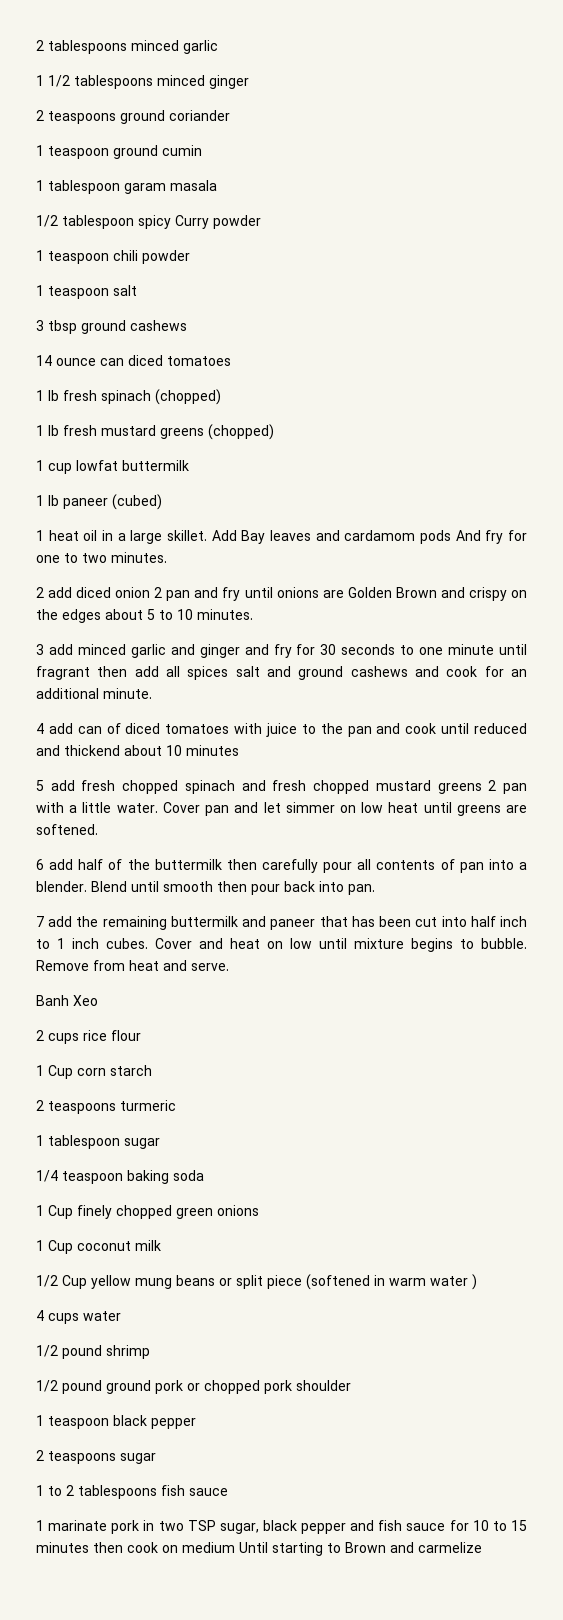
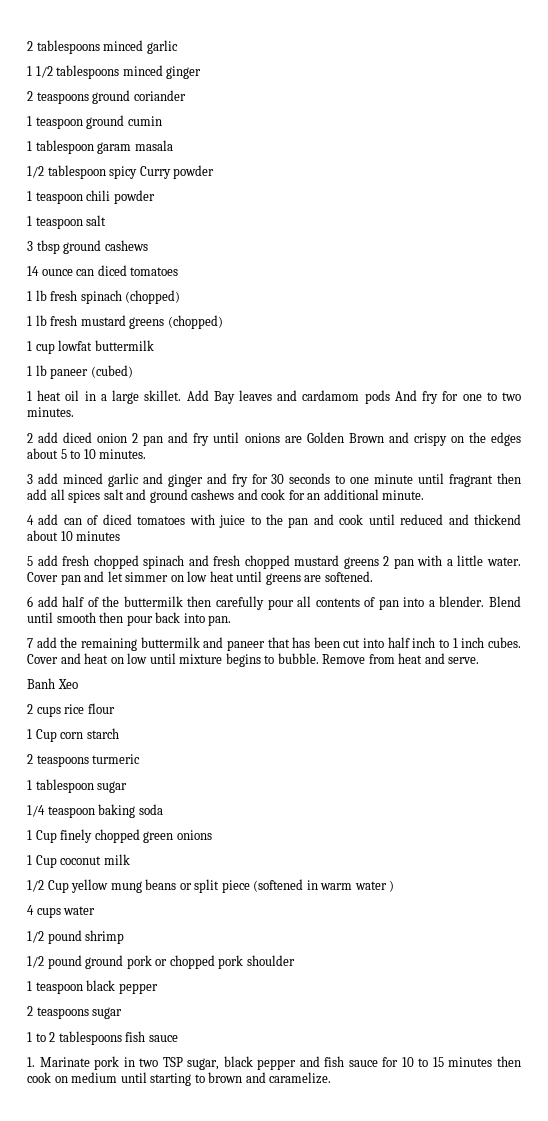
[36,1520,108,1531] 1 marinate -> [27,1057,90,1067] 1. Marinate
[239,1542,268,1553] Until -> [120,1072,147,1083] until
[345,1542,482,1553] Brown and carmelize -> [208,1072,332,1084] brown and caramelize.

